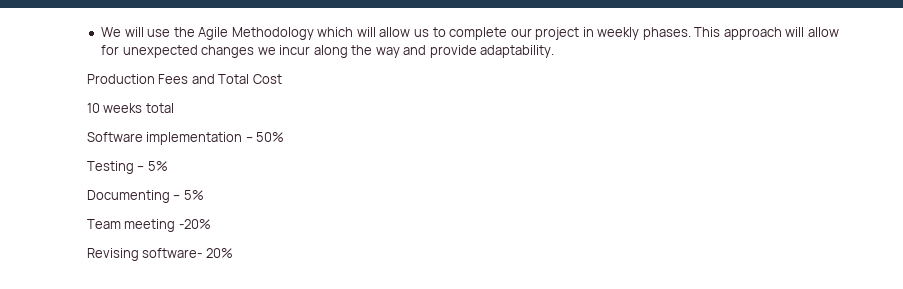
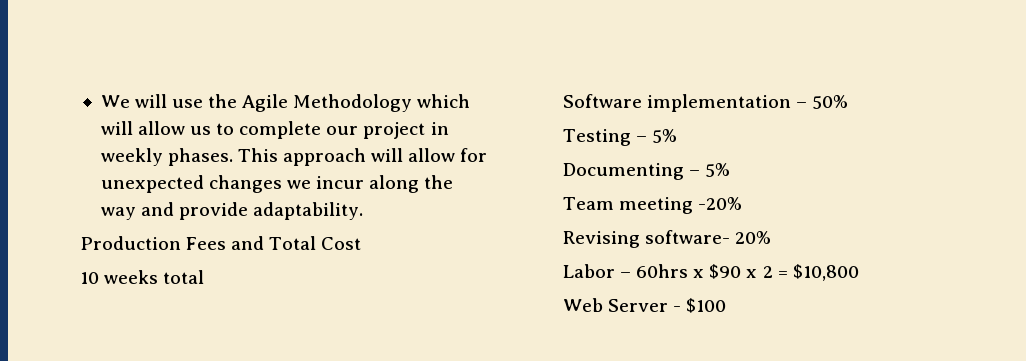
(233, 253) none -> [562,264,859,281] [562,298,727,313] // Labor – 60hrs x $90 x 2 = $10,800 // Web Server - $100

